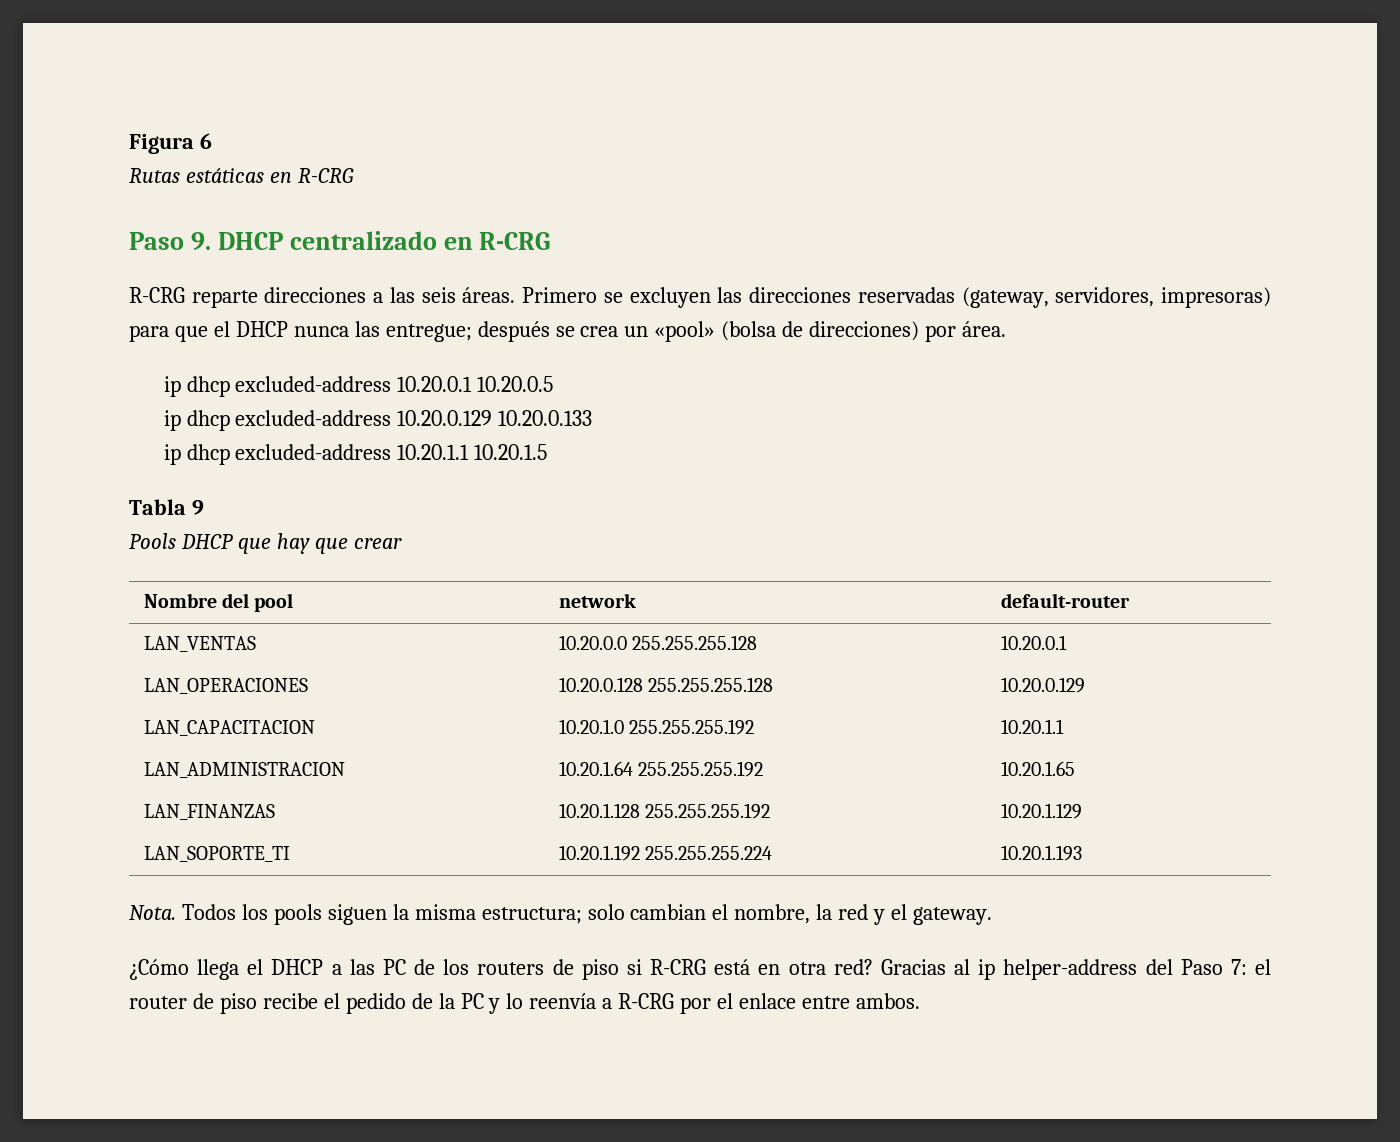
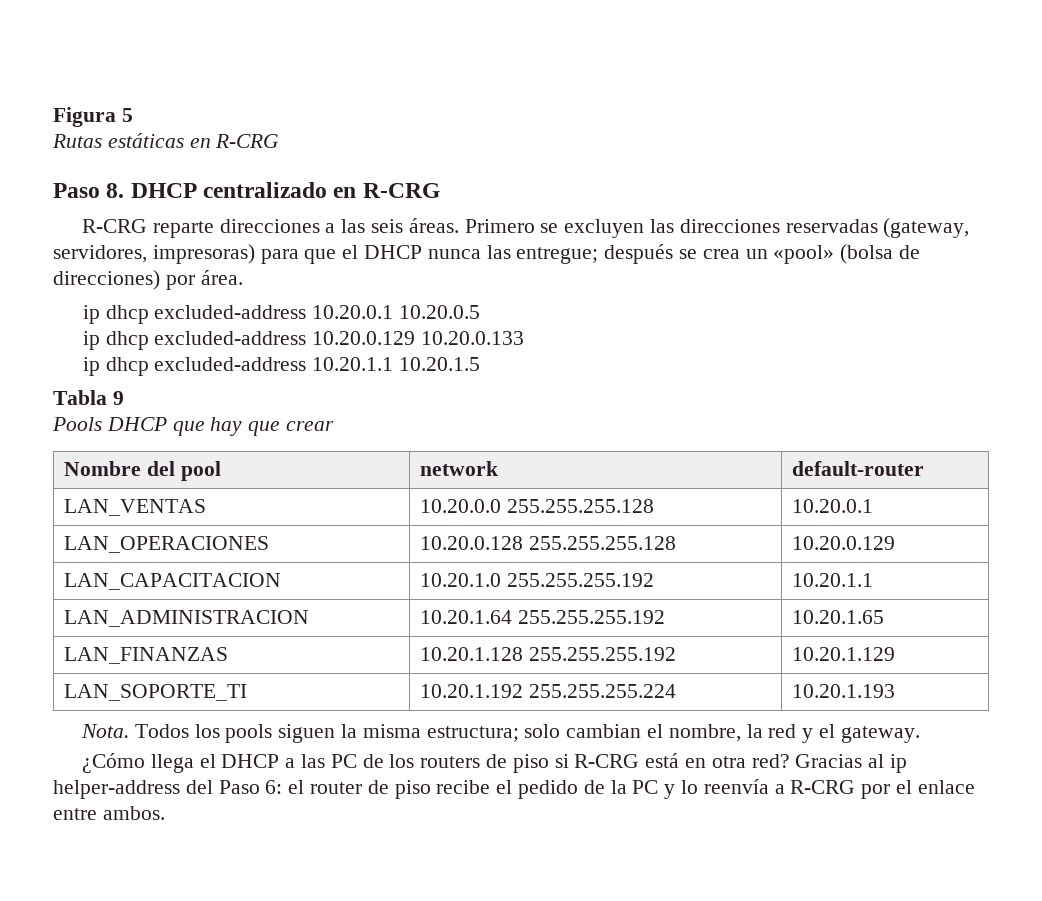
[199,133,212,149] 6 -> [121,108,133,122] 5
[190,232,211,250] 9. -> [106,183,125,198] 8.
[1230,959,1247,975] 7: -> [265,780,283,794] 6:

